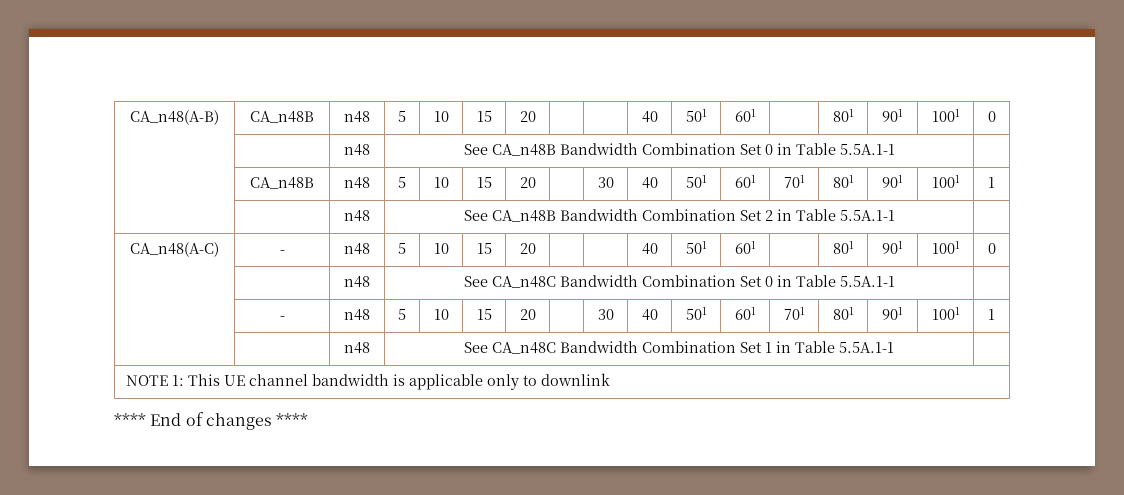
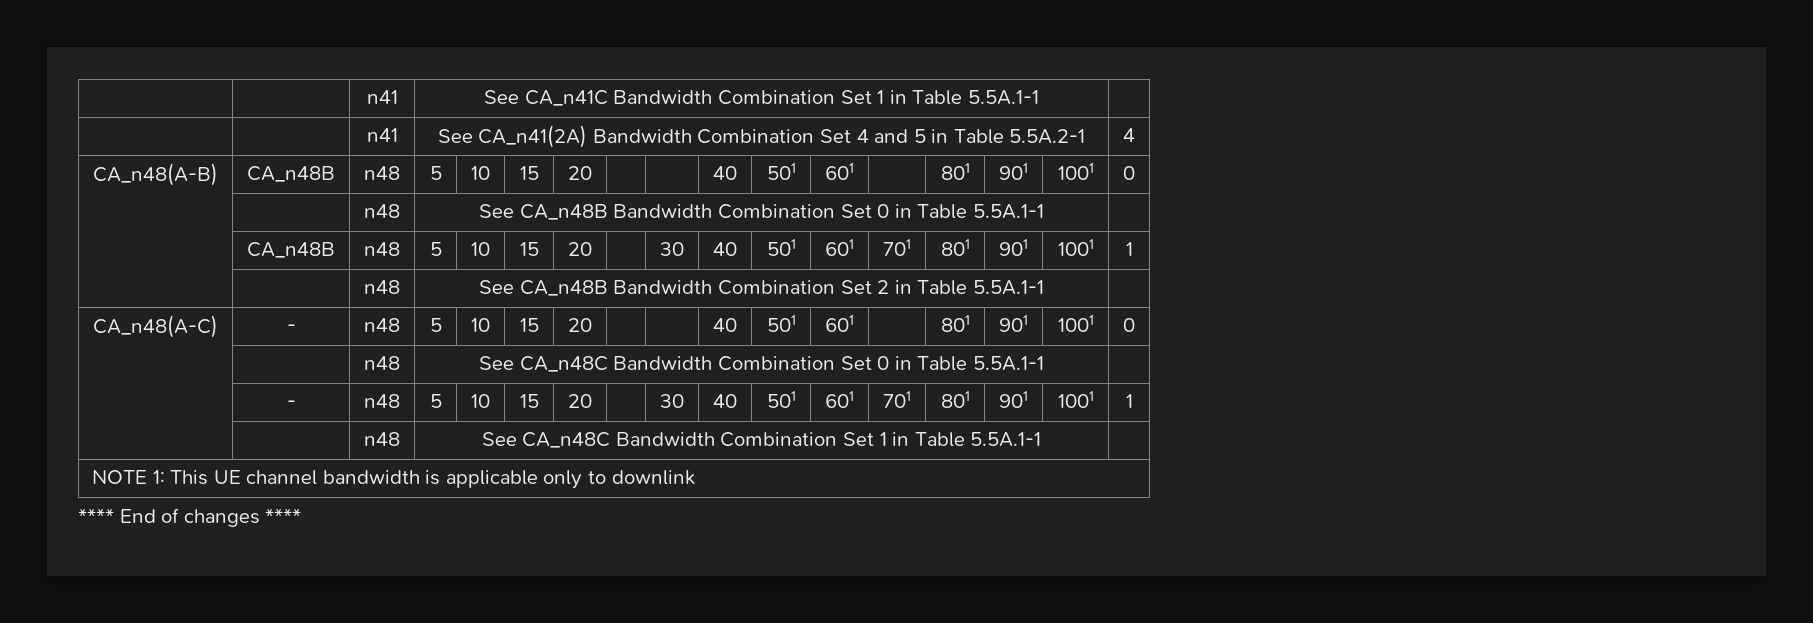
(130, 117) none -> [366,90,398,104] [484,90,1039,106] [366,128,398,142] [437,125,1086,148] [1123,128,1135,142] | | n41 | See CA_n41C Bandwidth Combination Set 1 in Table 5.5A.1-1 | // | | n41 | See CA_n41(2A) Bandwidth Combination Set 4 and 5 in Table 5.5A.2-1 | 4 //

